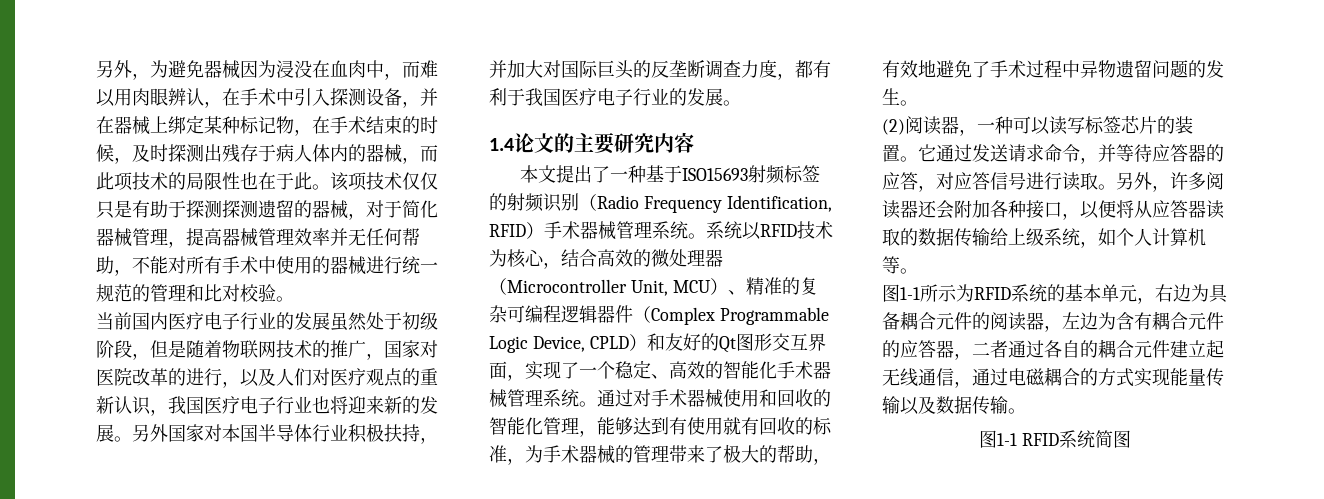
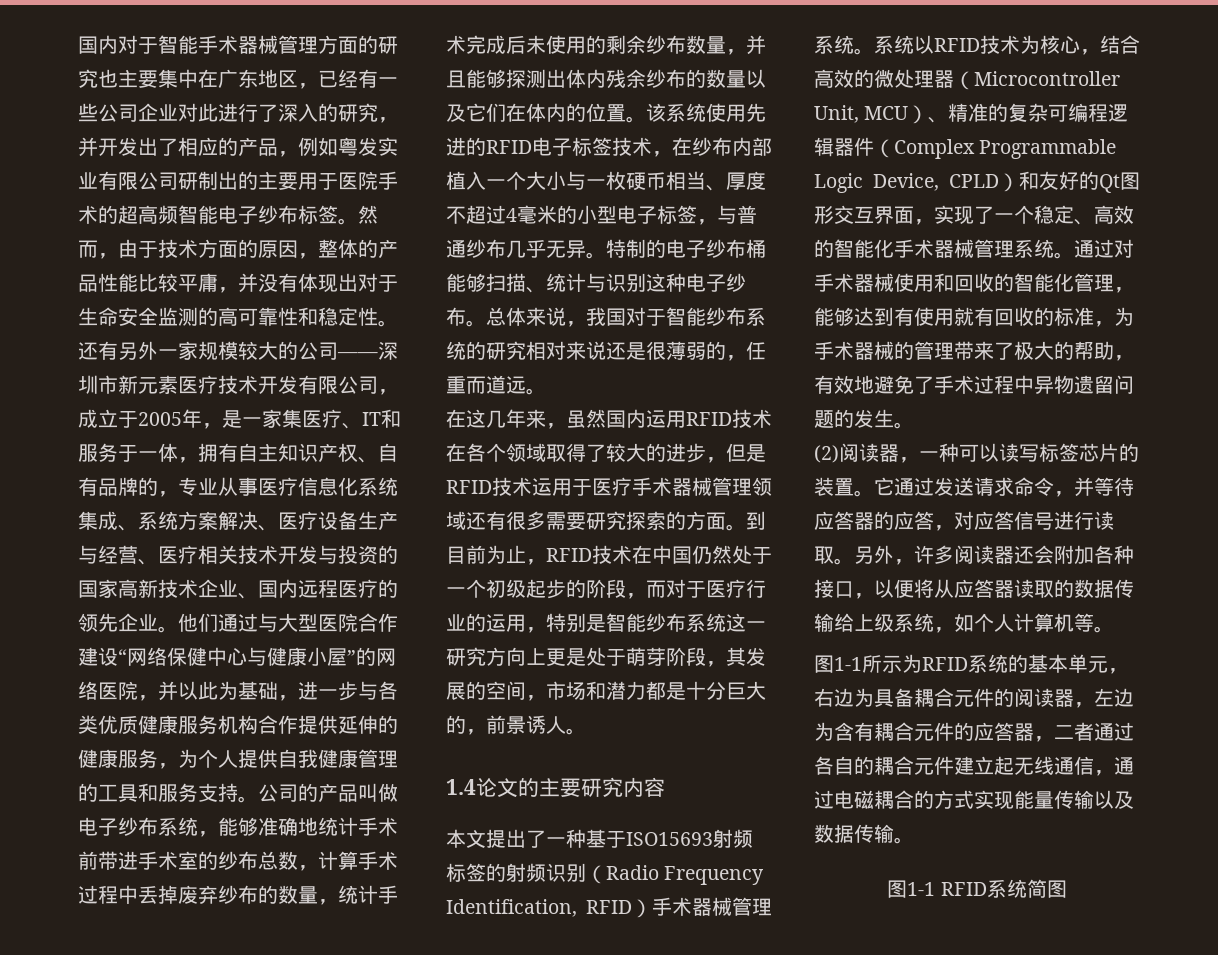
[96,60,438,80] [96,88,438,108] [96,115,438,136] [96,144,438,164] [96,172,438,191] [96,200,438,220] [96,228,420,248] [96,256,438,276] [96,284,294,302] [96,312,438,331] [96,340,438,360] [96,368,438,388] [96,396,438,416] [96,423,438,444] [489,60,831,80] [489,88,723,106] 另外，为避免器械因为浸没在血肉中，而难以用肉眼辨认，在手术中引入探测设备，并在器械上绑定某种标记物，在手术结束的时候，及时探测出残存于病人体内的器械，而此项技术的局限性也在于此。该项技术仅仅只是有助于探测探测遗留的器械，对于简化器械管理，提高器械管理效率并无任何帮助，不能对所有手术中使用的器械进行统一规范的管理和比对校验。 // 当前国内医疗电子行业的发展虽然处于初级阶段，但是随着物联网技术的推广，国家对医院改革的进行，以及人们对医疗观点的重新认识，我国医疗电子行业也将迎来新的发展。另外国家对本国半导体行业积极扶持，并加大对国际巨头的反垄断调查力度，都有利于我国医疗电子行业的发展 -> [78,35,398,54] [78,69,398,89] [78,103,398,123] [78,137,398,157] [78,171,398,190] [78,205,378,225] [78,239,398,259] [78,273,398,293] [78,307,398,327] [78,341,398,360] [78,375,398,395] [78,409,401,429] [78,443,398,463] [78,477,398,497] [78,511,398,531] [78,545,398,565] [78,579,398,599] [78,613,398,633] [78,647,396,666] [78,681,398,701] [78,715,398,734] [78,749,398,769] [78,783,398,803] [78,817,398,837] [78,851,398,871] [78,885,398,905] [446,35,766,55] [446,69,766,89] [446,103,766,123] [446,137,772,157] [446,171,766,191] [446,205,757,225] [446,239,766,259] [446,273,746,293] [446,307,766,327] [446,341,766,361] [446,375,546,395] [446,409,772,429] [446,443,766,463] [446,477,772,496] [446,511,766,531] [446,545,772,565] [446,579,766,599] [446,613,766,633] [446,647,766,667] [446,681,766,701] [446,715,566,735] 国内对于智能手术器械管理方面的研究也主要集中在广东地区，已经有一些公司企业对此进行了深入的研究，并开发出了相应的产品，例如粤发实业有限公司研制出的主要用于医院手术的超高频智能电子纱布标签。然而，由于技术方面的原因，整体的产品性能比较平庸，并没有体现出对于生命安全监测的高可靠性和稳定性。还有另外一家规模较大的公司——深圳市新元素医疗技术开发有限公司，成立于2005年，是一家集医疗、IT和服务于一体，拥有自主知识产权、自有品牌的，专业从事医疗信息化系统集成、系统方案解决、医疗设备生产与经营、医疗相关技术开发与投资的国家高新技术企业、国内远程医疗的领先企业。他们通过与大型医院合作建设“网络保健中心与健康小屋”的网络医院，并以此为基础，进一步与各类优质健康服务机构合作提供延伸的健康服务，为个人提供自我健康管理的工具和服务支持。公司的产品叫做电子纱布系统，能够准确地统计手术前带进手术室的纱布总数，计算手术过程中丢掉废弃纱布的数量，统计手术完成后未使用的剩余纱布数量，并且能够探测出体内残余纱布的数量以及它们在体内的位置。该系统使用先进的RFID电子标签技术，在纱布内部植入一个大小与一枚硬币相当、厚度不超过4毫米的小型电子标签，与普通纱布几乎无异。特制的电子纱布桶能够扫描、统计与识别这种电子纱布。总体来说，我国对于智能纱布系统的研究相对来说还是很薄弱的，任重而道远。 // 在这几年来，虽然国内运用RFID技术在各个领域取得了较大的进步，但是RFID技术运用于医疗手术器械管理领域还有很多需要研究探索的方面。到目前为止，RFID技术在中国仍然处于一个初级起步的阶段，而对于医疗行业的运用，特别是智能纱布系统这一研究方向上更是处于萌芽阶段，其发展的空间，市场和潜力都是十分巨大的，前景诱人

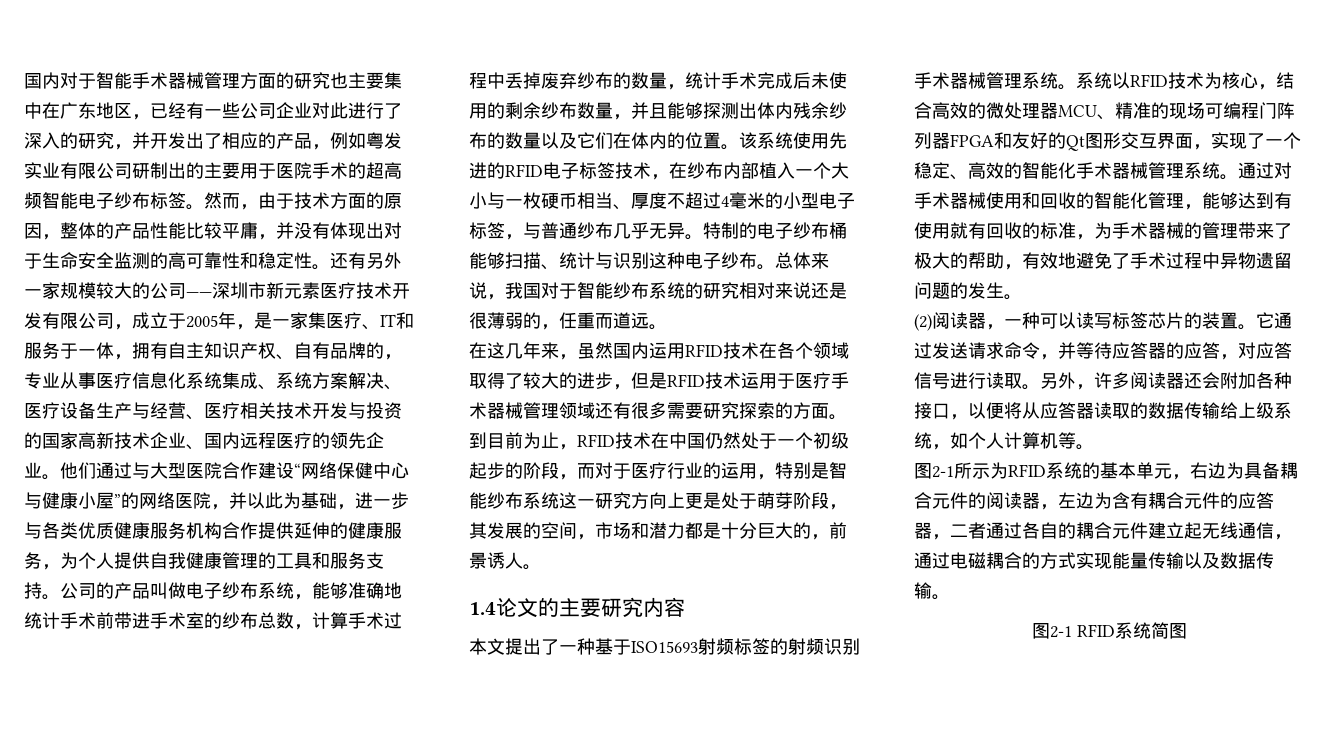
[586,865,765,885] [446,899,652,918] （Radio Frequency Identification, RFID） -> (860, 646) none
[954,71,1120,90] [814,103,1129,124] [814,137,1117,159] [814,173,1019,193] （Microcontroller Unit, MCU）、精准的复杂可编程逻辑器件（Complex Programmable Logic Device, CPLD） -> [1058,102,1295,120] [914,132,994,149] MCU、精准的现场可编程门阵列器FPGA
[834,657,862,671] 1-1 -> [932,466,954,478] 2-1
[907,882,936,896] 1-1 -> [1050,626,1072,638] 2-1

